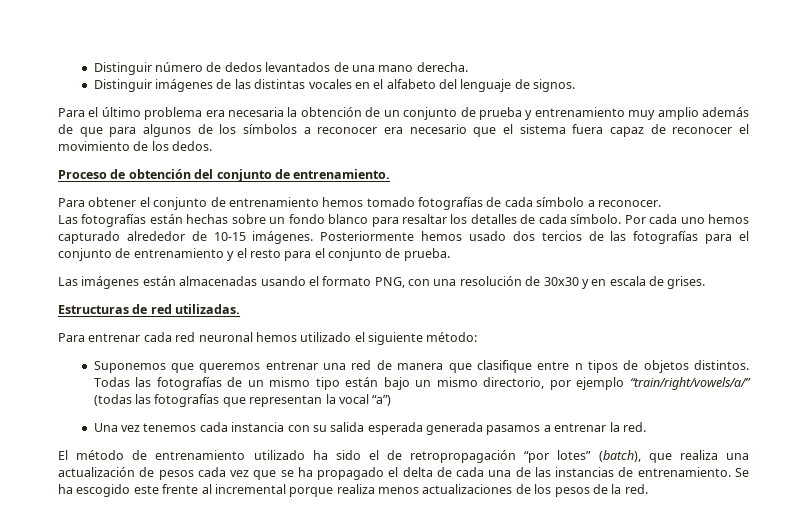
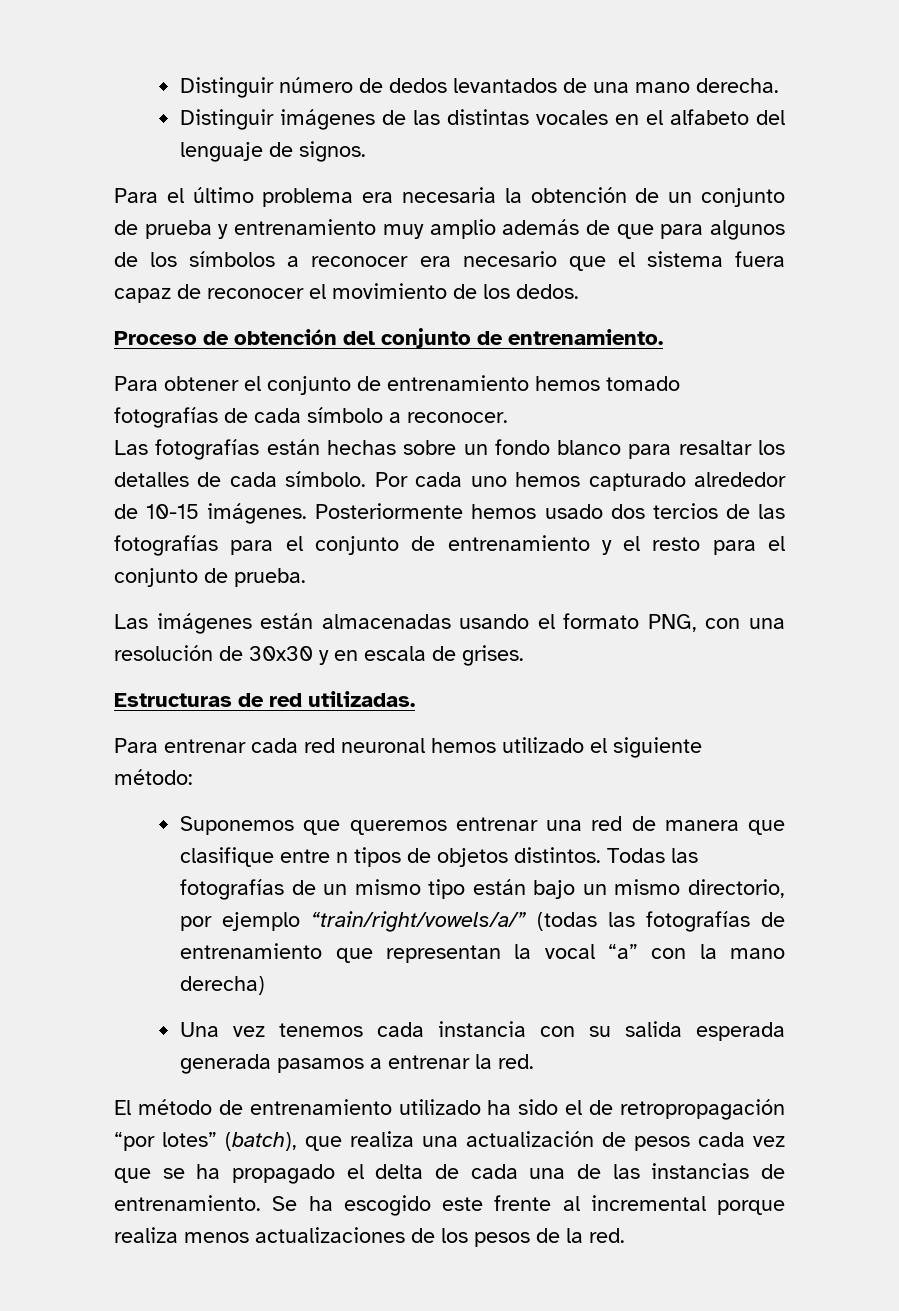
(220, 400) none -> [761,912,785,927] [180,943,323,959] de entrenamiento
[372,395,392,406] “a”) -> [607,944,785,959] [180,976,266,995] “a” con la mano derecha)

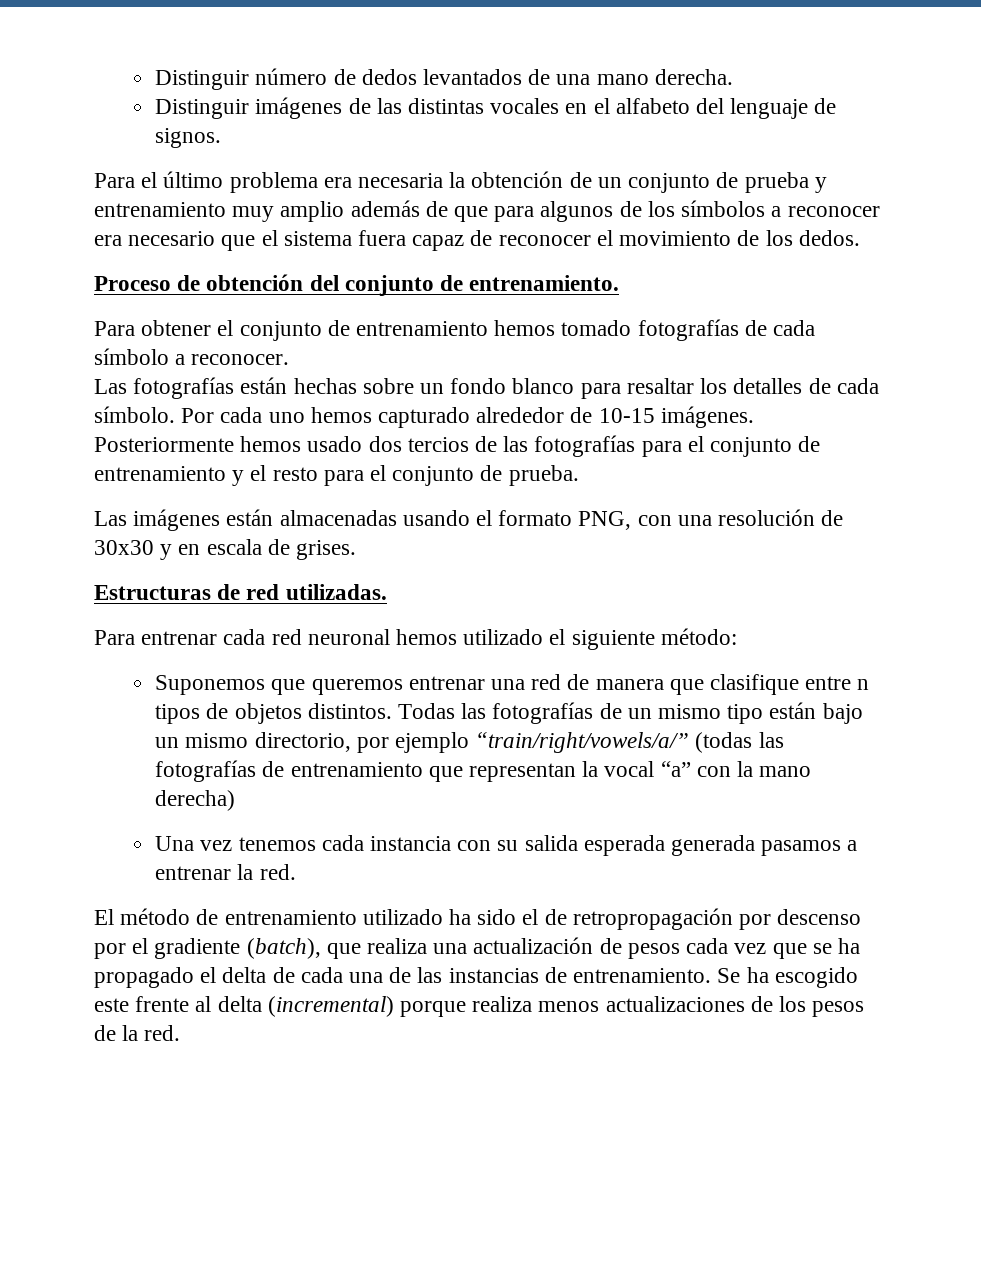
[114,1132,217,1151] “por lotes” -> [739,909,862,930] [94,938,241,959] por descenso por el gradiente
[590,1195,706,1211] incremental -> [217,996,394,1017] delta (incremental)

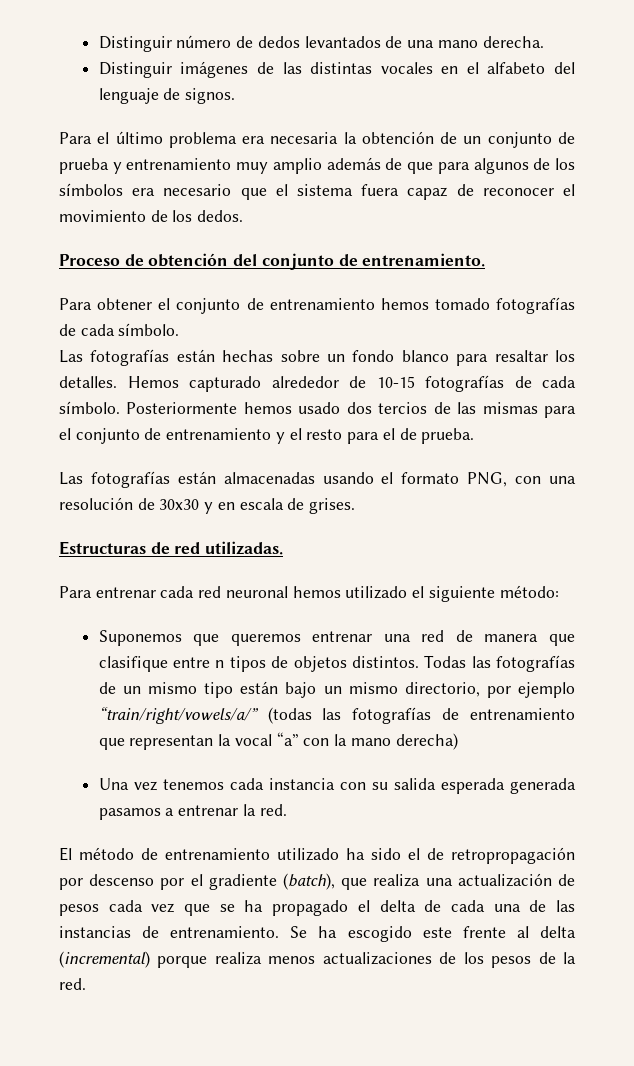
[771,206,880,217] a reconocer -> (123, 189) none
[94,348,290,365] símbolo a reconocer. -> [118,323,180,336] símbolo.
[733,378,879,394] [94,406,754,428] detalles de cada símbolo. Por cada uno hemos capturado alrededor de 10-15 imágenes. -> [59,375,576,392] [59,401,120,414] detalles. Hemos capturado alrededor de 10-15 fotografías de cada símbolo.
[534,435,636,457] fotografías -> [482,402,538,414] mismas
[392,466,475,486] conjunto -> (395, 434) none
[133,509,221,531] imágenes -> [90,471,170,488] fotografías

